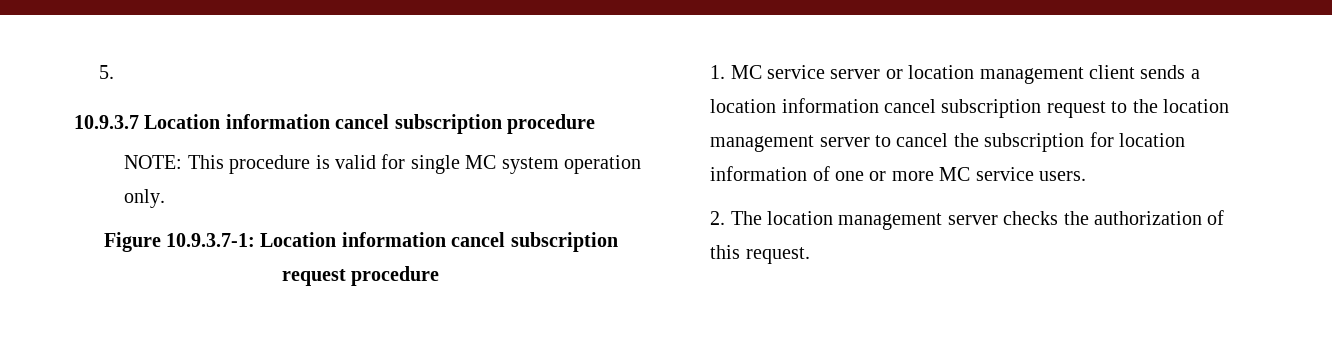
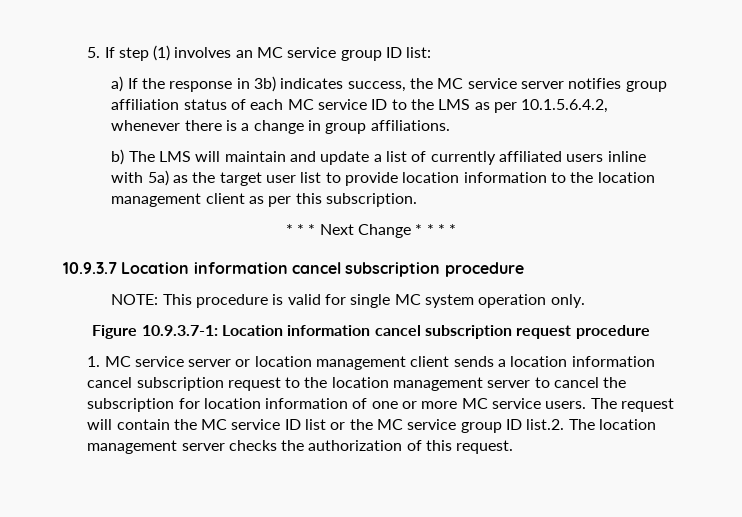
(115, 72) none -> [104,45,432,61] [111,76,667,92] [111,99,609,113] [111,120,450,134] [111,149,646,165] [111,170,655,186] [111,193,417,207] [285,224,457,238] If step (1) involves an MC service group ID list: // a) If the response in 3b) indicates success, the MC service server notifies group affiliation status of each MC service ID to the LMS as per 10.1.5.6.4.2, whenever there is a change in group affiliations. // b) The LMS will maintain and update a list of currently affiliated users inline with 5a) as the target user list to provide location information to the location management client as per this subscription. // * * * Next Change * * * *
[710,211,726,225] // 2. -> [590,398,675,412] [87,419,565,433] The request will contain the MC service ID list or the MC service group ID list.2.

